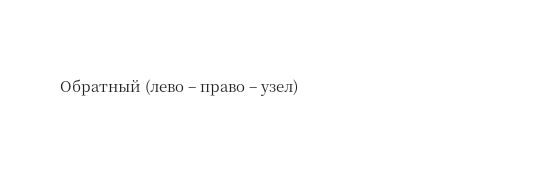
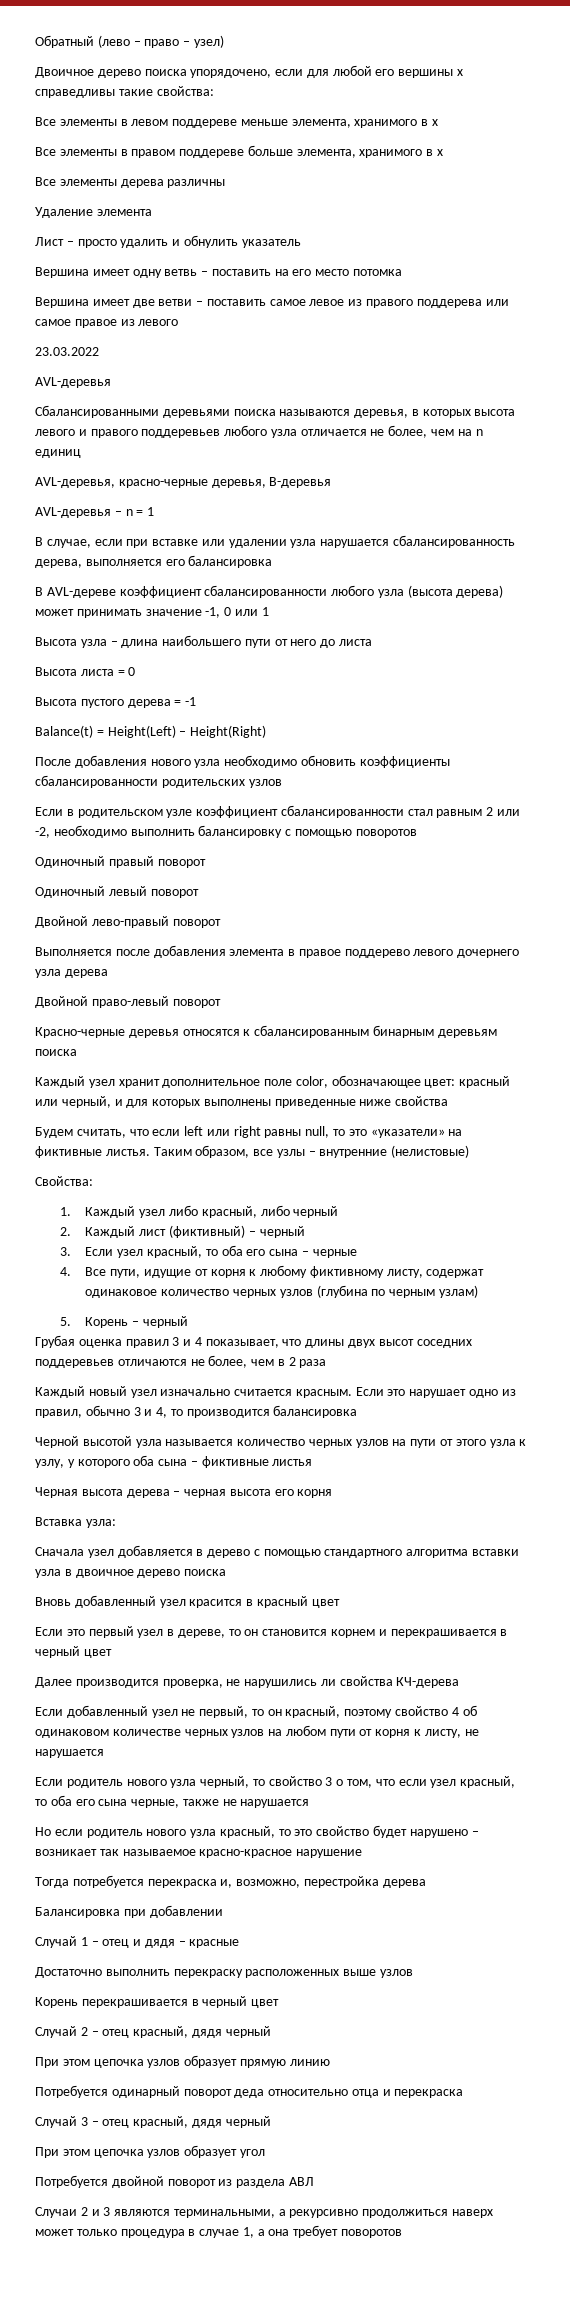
(299, 87) none -> [35,65,464,78] [35,86,214,98] [35,117,439,128] [35,145,444,158] [35,177,226,188] [35,207,152,218] [35,235,301,248] [35,267,403,278] [35,297,509,308] [35,319,179,328] [35,347,99,356] [35,377,111,388] [35,405,516,418] [35,425,483,438] [35,449,81,458] [35,477,332,488] [35,507,155,518] [35,535,516,548] [35,555,273,568] [35,585,504,598] [35,607,269,618] [35,635,373,648] [35,667,136,676] [35,697,197,708] [35,725,267,738] [35,755,450,768] [35,775,282,788] [35,805,521,818] [35,825,417,838] [35,856,206,868] [35,886,199,898] [35,916,221,928] [35,945,520,958] [35,969,108,978] [35,996,221,1008] [35,1025,497,1038] [35,1049,77,1056] [35,1075,511,1088] [35,1096,449,1108] [35,1126,463,1138] [35,1145,470,1158] [35,1176,93,1186] [60,1205,339,1218] [60,1225,305,1238] [60,1245,357,1258] [60,1265,485,1278] [85,1285,478,1298] [60,1316,188,1328] [35,1335,472,1348] [35,1355,327,1368] [35,1386,516,1398] [35,1405,358,1418] [35,1436,527,1448] [35,1455,313,1468] [35,1487,333,1498] [35,1517,116,1528] [35,1545,520,1558] [35,1569,227,1578] [35,1595,340,1608] [35,1626,508,1638] [35,1646,112,1658] [35,1676,460,1688] [35,1705,477,1718] [35,1725,479,1738] [35,1749,104,1758] [35,1776,516,1788] [35,1795,310,1808] [35,1825,479,1838] [35,1849,363,1858] [35,1875,426,1888] [35,1905,223,1918] [35,1936,240,1948] [35,1967,413,1978] [35,1996,280,2008] [35,2026,271,2038] [35,2055,330,2068] [35,2085,464,2098] [35,2116,271,2128] [35,2145,265,2158] [35,2175,314,2188] [35,2207,494,2218] [35,2225,403,2238] // Двоичное дерево поиска упорядочено, если для любой его вершины х справедливы такие свойства: // Все элементы в левом поддереве меньше элемента, хранимого в х // Все элементы в правом поддереве больше элемента, хранимого в х // Все элементы дерева различны // Удаление элемента // Лист – просто удалить и обнулить указатель // Вершина имеет одну ветвь – поставить на его место потомка // Вершина имеет две ветви – поставить самое левое из правого поддерева или самое правое из левого // 23.03.2022 // AVL-деревья // Сбалансированными деревьями поиска называются деревья, в которых высота левого и правого поддеревьев любого узла отличается не более, чем на n единиц // AVL-деревья, красно-черные деревья, B-деревья // AVL-деревья – n = 1 // В случае, если при вставке или удалении узла нарушается сбалансированность дерева, выполняется его балансировка // В AVL-дереве коэффициент сбалансированности любого узла (высота дерева) может принимать значение -1, 0 или 1 // Высота узла – длина наибольшего пути от него до листа // Высота листа = 0 // Высота пустого дерева = -1 // Balance(t) = Height(Left) – Height(Right) // После добавления нового узла необходимо обновить коэффициенты сбалансированности родительских узлов // Если в родительском узле коэффициент сбалансированности стал равным 2 или -2, необходимо выполнить балансировку с помощью поворотов // Одиночный правый поворот // Одиночный левый поворот // Двойной лево-правый поворот // Выполняется после добавления элемента в правое поддерево левого дочернего узла дерева // Двойной право-левый поворот // Красно-черные деревья относятся к сбалансированным бинарным деревьям поиска // Каждый узел хранит дополнительное поле color, обозначающее цвет: красный или черный, и для которых выполнены приведенные ниже свойства // Будем считать, что если left или right равны null, то это «указатели» на фиктивные листья. Таким образом, все узлы – внутренние (нелистовые) // Свойства: // 1. Каждый узел либо красный, либо черный // 2. Каждый лист (фиктивный) – черный // 3. Если узел красный, то оба его сына – черные // 4. Все пути, идущие от корня к любому фиктивному листу, содержат одинаковое количество черных узлов (глубина по черным узлам) // 5. Корень – черный // Грубая оценка правил 3 и 4 показывает, что длины двух высот соседних поддеревьев отличаются не более, чем в 2 раза // Каждый новый узел изначально считается красным. Если это нарушает одно из правил, обычно 3 и 4, то производится балансировка // Черной высотой узла называется количество черных узлов на пути от этого узла к узлу, у которого оба сына – фиктивные листья // Черная высота дерева – черная высота его корня // Вставка узла: // Сначала узел добавляется в дерево с помощью стандартного алгоритма вставки узла в двоичное дерево поиска // Вновь добавленный узел красится в красный цвет // Если это первый узел в дереве, то он становится корнем и перекрашивается в черный цвет // Далее производится проверка, не нарушились ли свойства КЧ-дерева // Если добавленный узел не первый, то он красный, поэтому свойство 4 об одинаковом количестве черных узлов на любом пути от корня к листу, не нарушается // Если родитель нового узла черный, то свойство 3 о том, что если узел красный, то оба его сына черные, также не нарушается // Но если родитель нового узла красный, то это свойство будет нарушено – возникает так называемое красно-красное нарушение // Тогда потребуется перекраска и, возможно, перестройка дерева // Балансировка при добавлении // Случай 1 – отец и дядя – красные // Достаточно выполнить перекраску расположенных выше узлов // Корень перекрашивается в черный цвет // Случай 2 – отец красный, дядя черный // При этом цепочка узлов образует прямую линию // Потребуется одинарный поворот деда относительно отца и перекраска // Случай 3 – отец красный, дядя черный // При этом цепочка узлов образует угол // Потребуется двойной поворот из раздела АВЛ // Случаи 2 и 3 являются терминальными, а рекурсивно продолжиться наверх может только процедура в случае 1, а она требует поворотов

